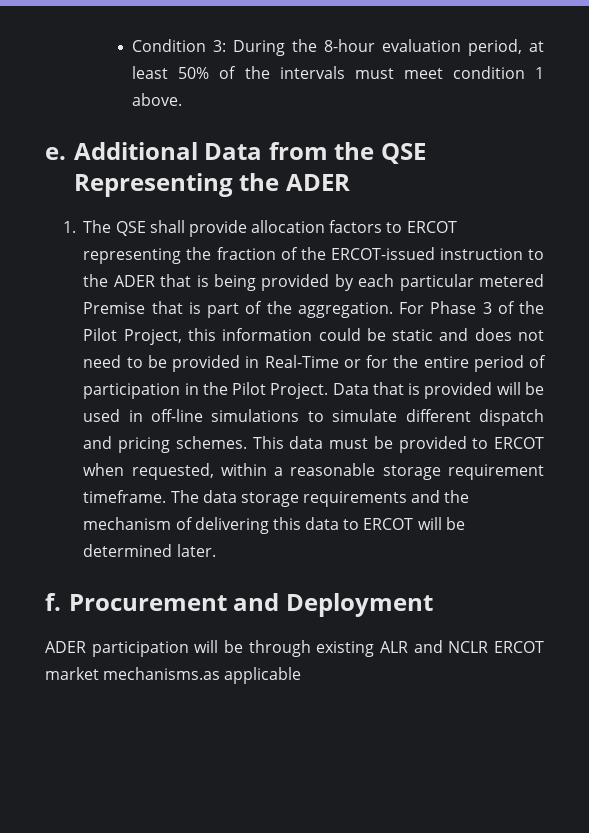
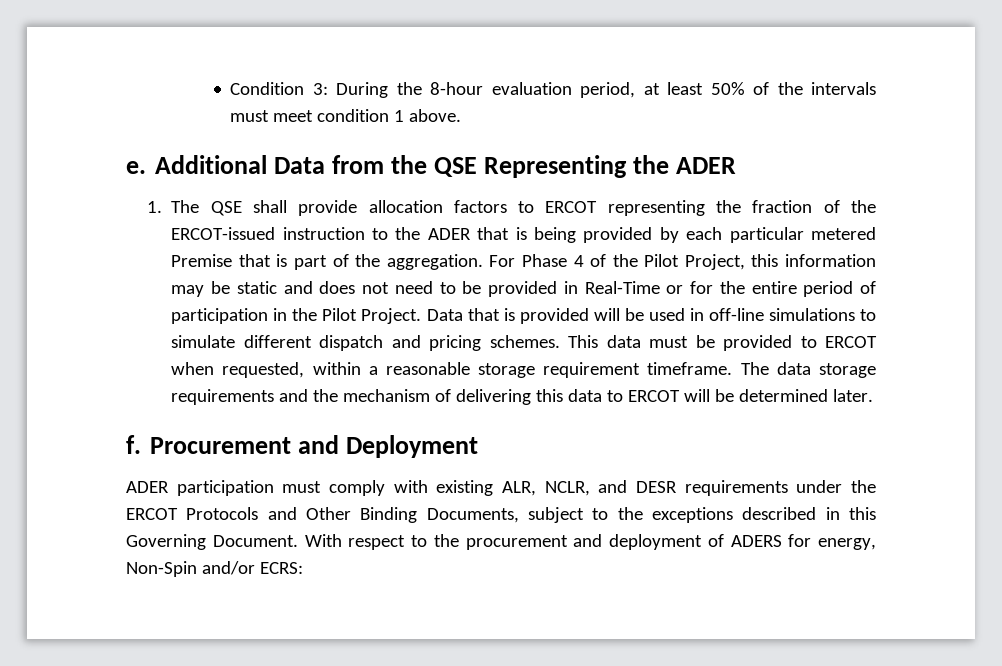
[482,302,492,314] 3 -> [573,255,584,267] 4
[318,328,361,341] could -> [171,285,205,297] may
[194,640,544,657] [45,667,302,684] will be through existing ALR and NCLR ERCOT market mechanisms.as applicable -> [282,480,877,496] [126,507,876,523] [126,534,876,550] [126,561,303,577] must comply with existing ALR, NCLR, and DESR requirements under the ERCOT Protocols and Other Binding Documents, subject to the exceptions described in this Governing Document. With respect to the procurement and deployment of ADERS for energy, Non-Spin and/or ECRS:

